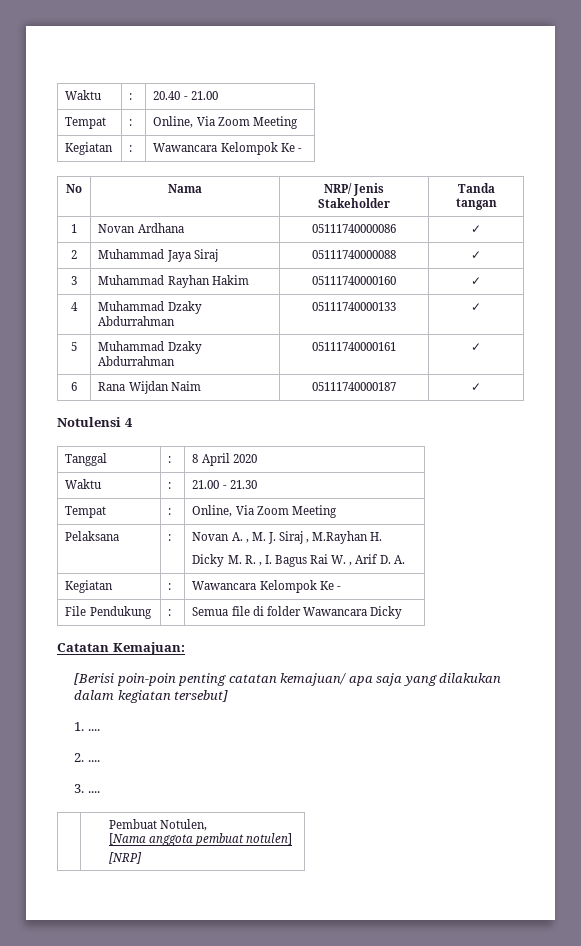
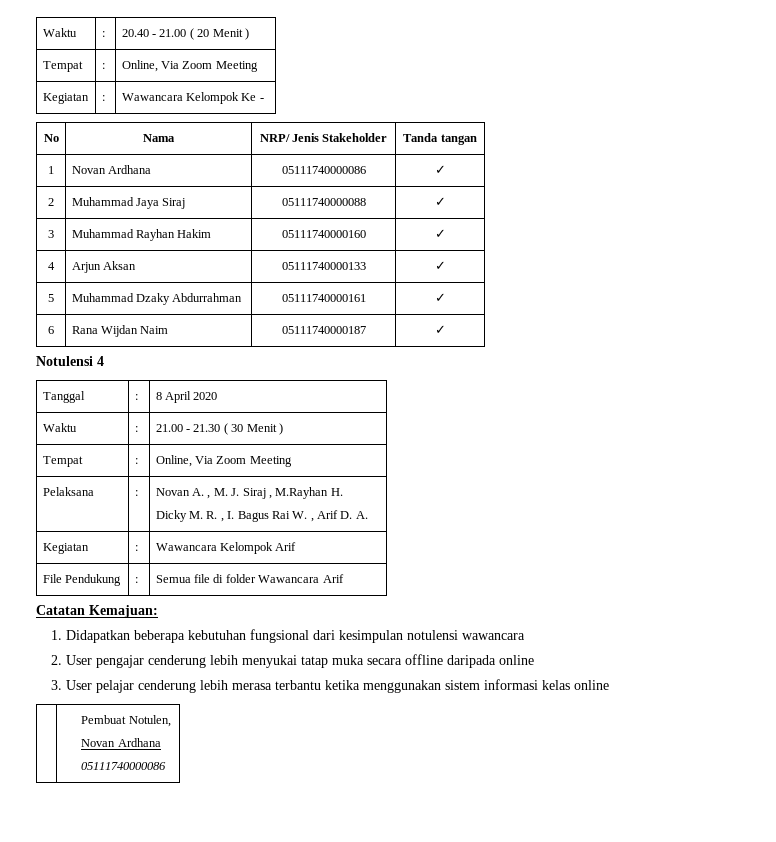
(218, 95) none -> [189,28,249,40] ( 20 Menit )
[98,301,202,314] [98,316,176,326] Muhammad Dzaky Abdurrahman -> [71,261,137,273] Arjun Aksan
(257, 484) none -> [223,423,283,435] ( 30 Menit )
[319,581,341,590] Ke - -> [275,542,297,551] Arif
[369,606,402,619] Dicky -> [322,574,344,583] Arif
[74,673,502,686] [74,690,229,703] [74,722,100,731] [74,753,100,762] [74,784,100,793] [109,819,208,831] [109,833,293,846] [109,852,143,864] [Berisi poin-poin penting catatan kemajuan/ apa saja yang dilakukan dalam kegiatan tersebut] // 1. .... // 2. .... // 3. .... // | Pembuat Notulen, // [Nama anggota pembuat notulen] // [NRP] -> [51,629,526,643] [51,654,535,668] [51,679,610,693] [81,715,171,727] [81,738,161,747] [81,762,167,770] 1. Didapatkan beberapa kebutuhan fungsional dari kesimpulan notulensi wawancara // 2. User pengajar cenderung lebih menyukai tatap muka secara offline daripada online // 3. User pelajar cenderung lebih merasa terbantu ketika menggunakan sistem informasi kelas online // | Pembuat Notulen, // Novan Ardhana // 05111740000086

